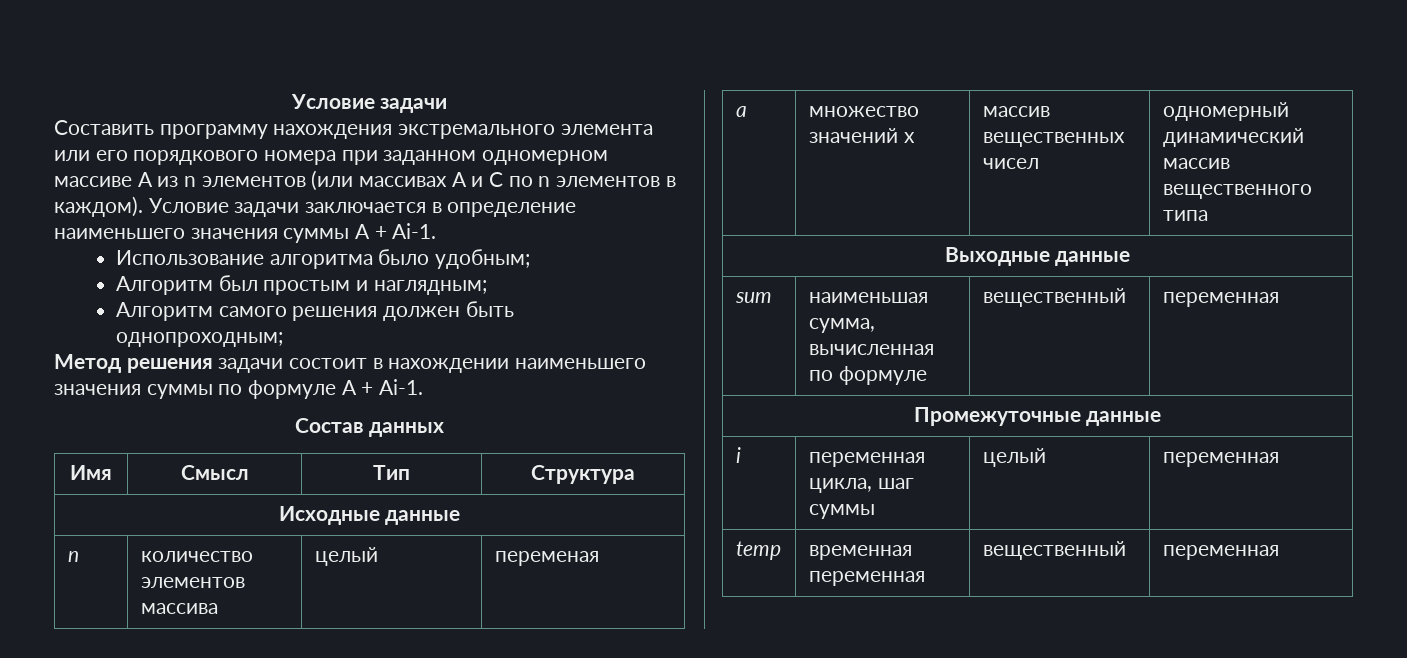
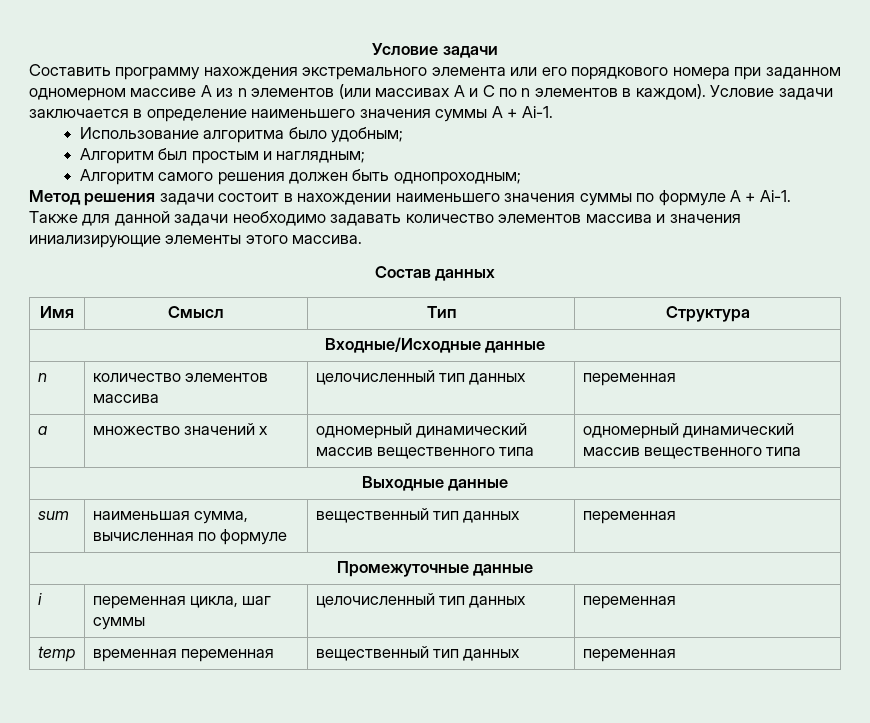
(424, 387) none -> [29,211,741,226] [29,235,363,248] Также для данной задачи необходимо задавать количество элементов массива и значения иниализирующие элементы этого массива.
[278,506,380,525] Исходные -> [324,337,481,353] Входные/Исходные
[314,547,378,566] [494,551,599,566] целый | переменая -> [315,370,527,385] [582,373,676,386] целочисленный тип данных | переменная
[982,106,1050,117] [982,132,1125,147] [982,158,1039,169] массив вещественных чисел -> [315,423,527,439] [315,447,535,459] одномерный динамический массив вещественного типа
(1126, 297) none -> [432,511,521,523] тип данных
[982,448,1046,467] целый -> [315,593,527,608] целочисленный тип данных
(1126, 550) none -> [432,649,521,661] тип данных

